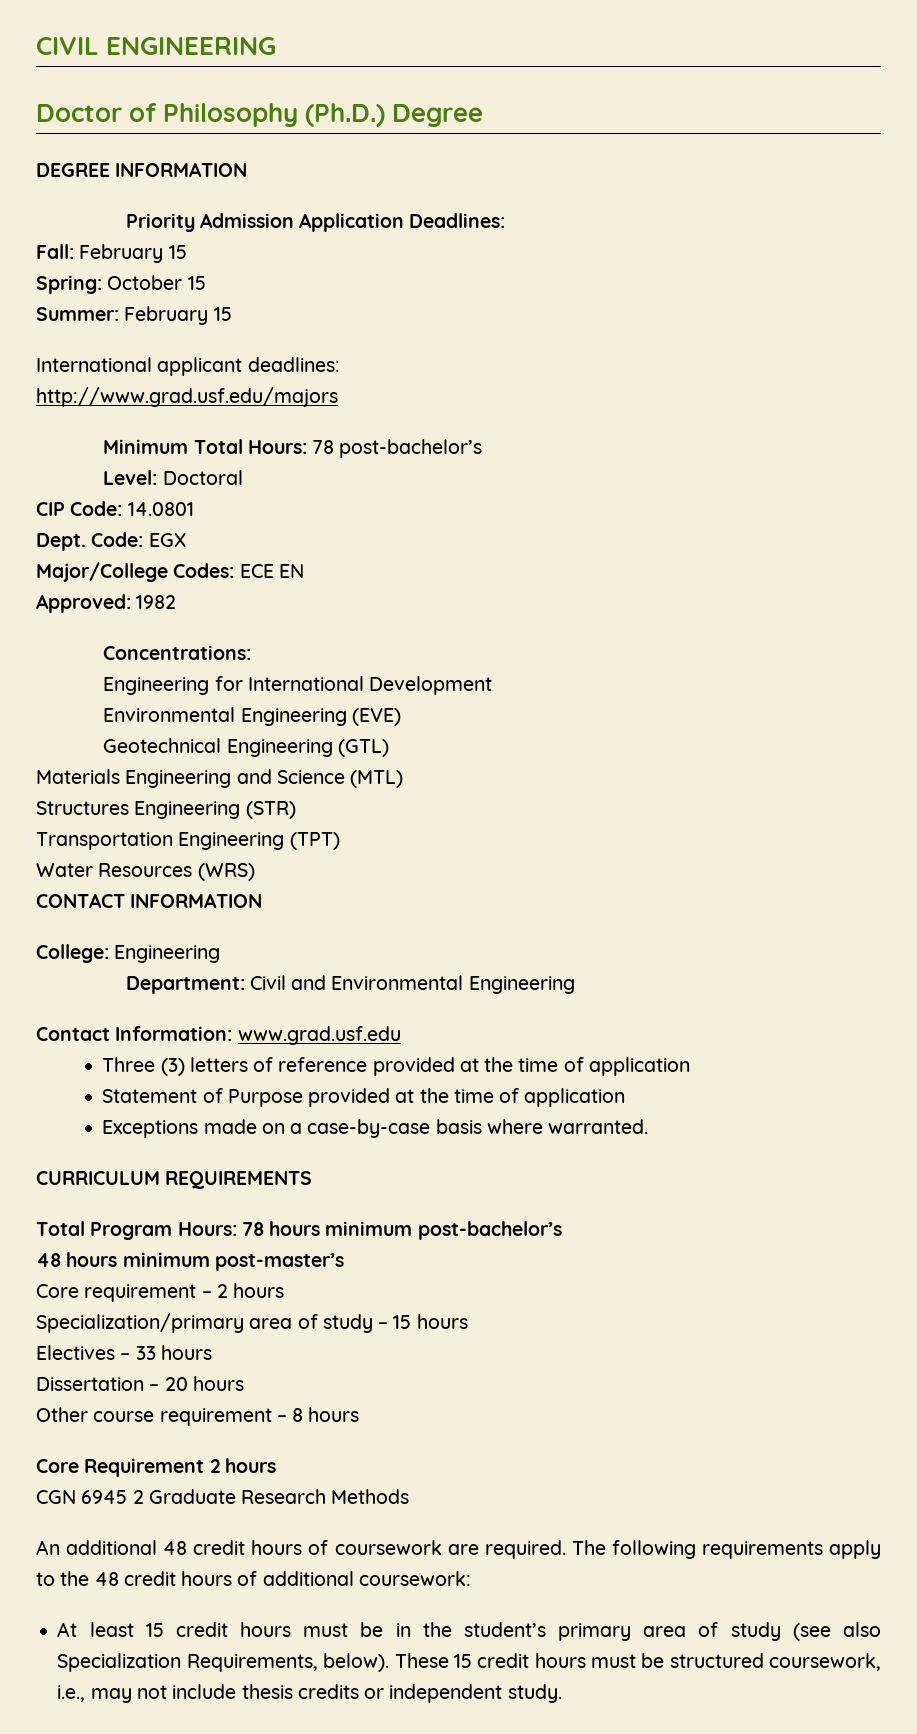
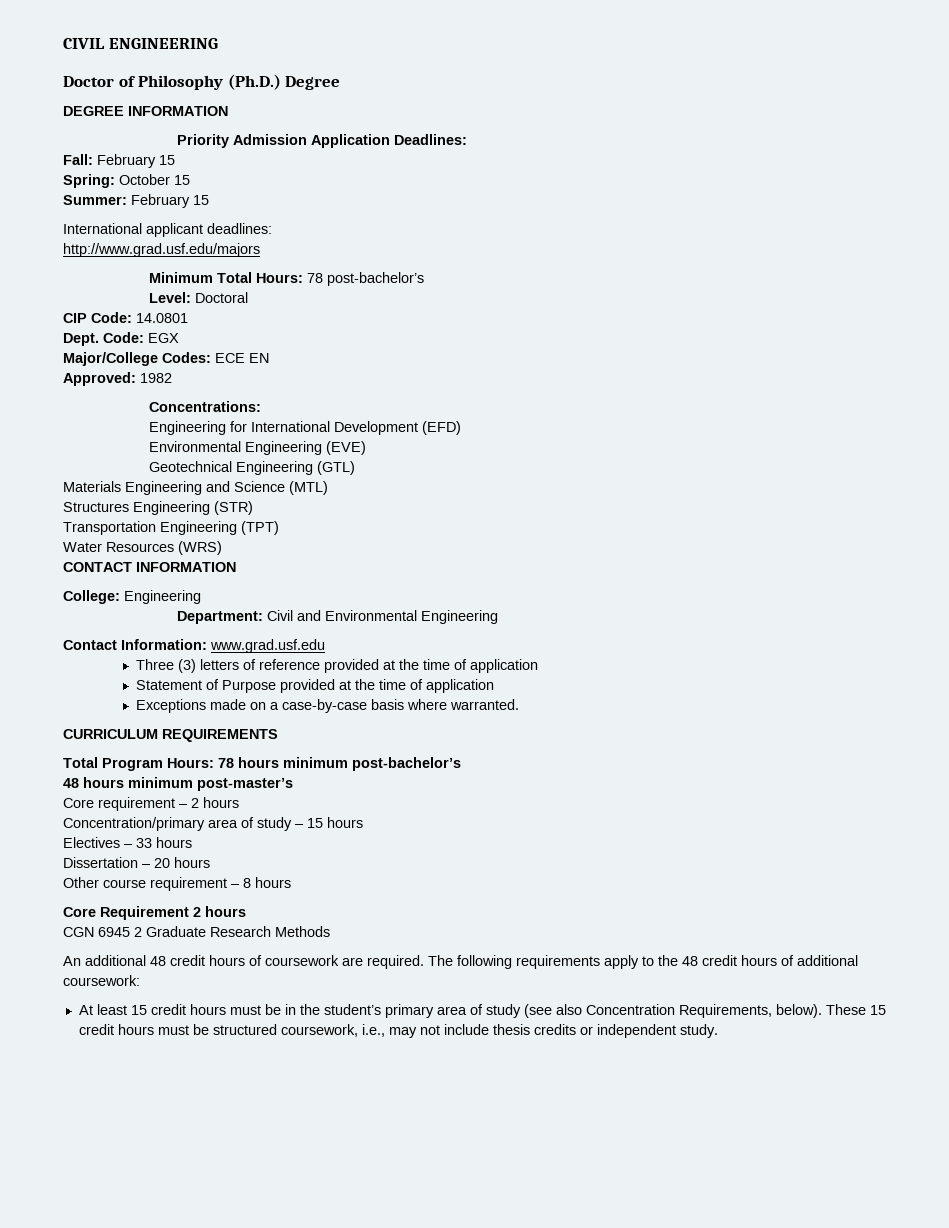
(493, 685) none -> [421,421,461,435] (EFD)
[36,1313,244,1333] Specialization/primary -> [63,817,205,831] Concentration/primary
[57,1653,182,1672] Specialization -> [585,1004,675,1015] Concentration

